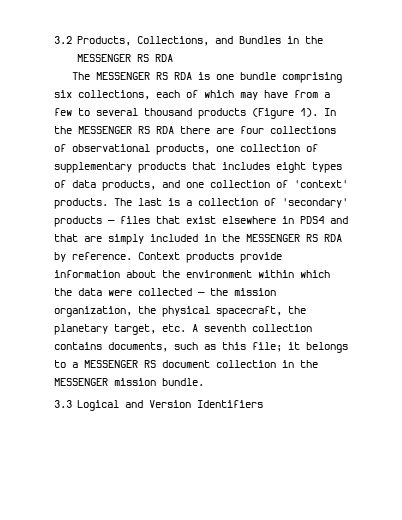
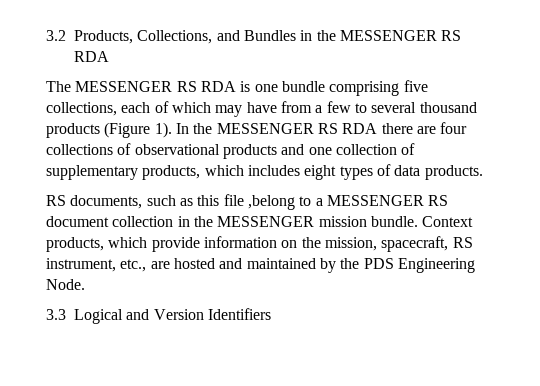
[54,90,72,98] six -> [403,80,428,92] five
[156,144,210,155] products, -> [222,144,305,159] products and
[138,162,216,173] products that -> [142,165,244,180] products, which
[102,180,348,191] [54,198,348,209] [54,216,348,227] [54,234,342,245] [54,252,282,263] [54,270,330,278] [54,288,276,296] [54,306,306,317] [54,324,312,335] [54,342,102,350] products, and one collection of 'context' products. The last is a collection of 'secondary' products — files that exist elsewhere in PDS4 and that are simply included in the MESSENGER RS RDA by reference. Context products provide information about the environment within which the data were collected — the mission organization, the physical spacecraft, the planetary target, etc. A seventh collection contains -> [424,165,483,180] [46,195,66,206] products. // RS
[252,342,348,353] file; it belongs -> [223,194,295,210] file ,belong
(204, 382) none -> [422,216,474,227] [46,236,473,252] [46,258,475,273] [46,279,85,290] Context products, which provide information on the mission, spacecraft, RS instrument, etc., are hosted and maintained by the PDS Engineering Node.

